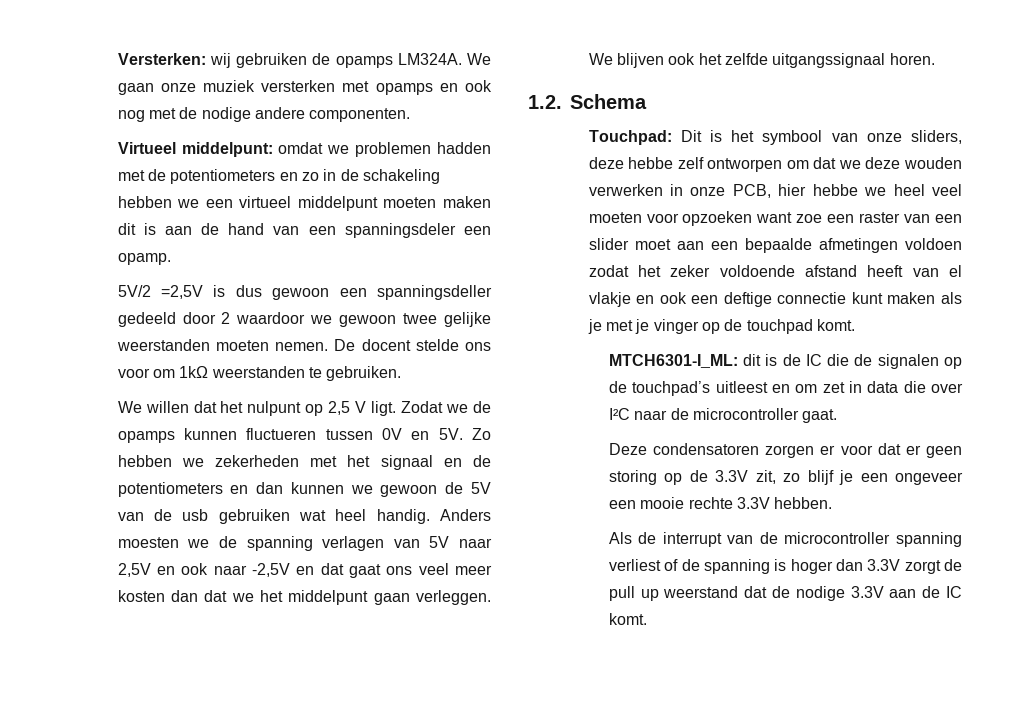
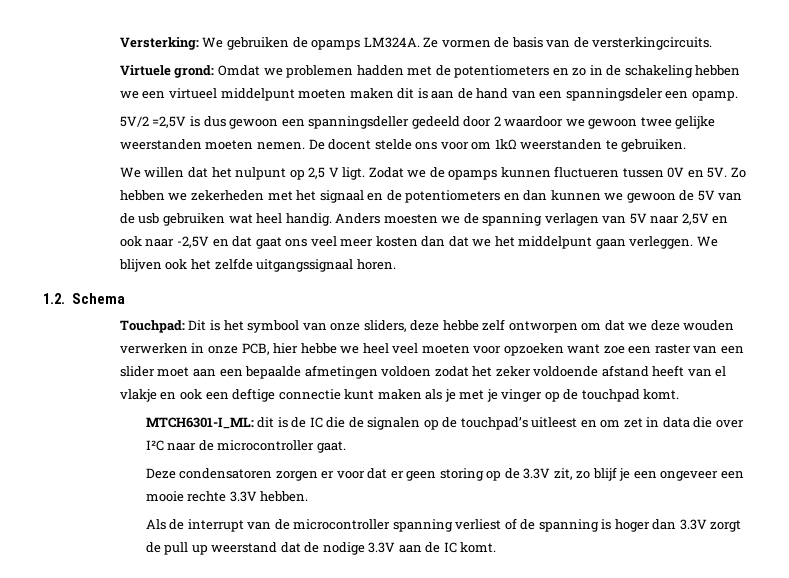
[117,53,231,68] Versterken: wij -> [119,37,224,50] Versterking: We
[467,53,491,65] [117,80,493,95] [117,107,411,122] [117,142,324,157] We gaan onze muziek versterken met opamps en ook nog met de nodige andere componenten. // Virtueel middelpunt: omdat -> [423,37,713,50] [119,65,260,78] Ze vormen de basis van de versterkingcircuits. // Virtuele grond: Omdat

